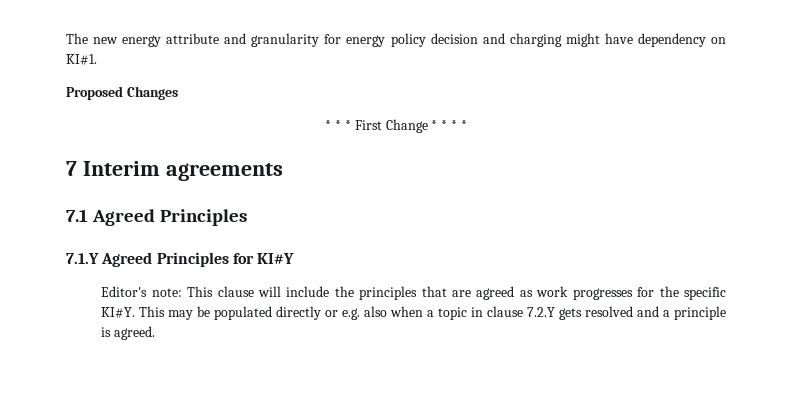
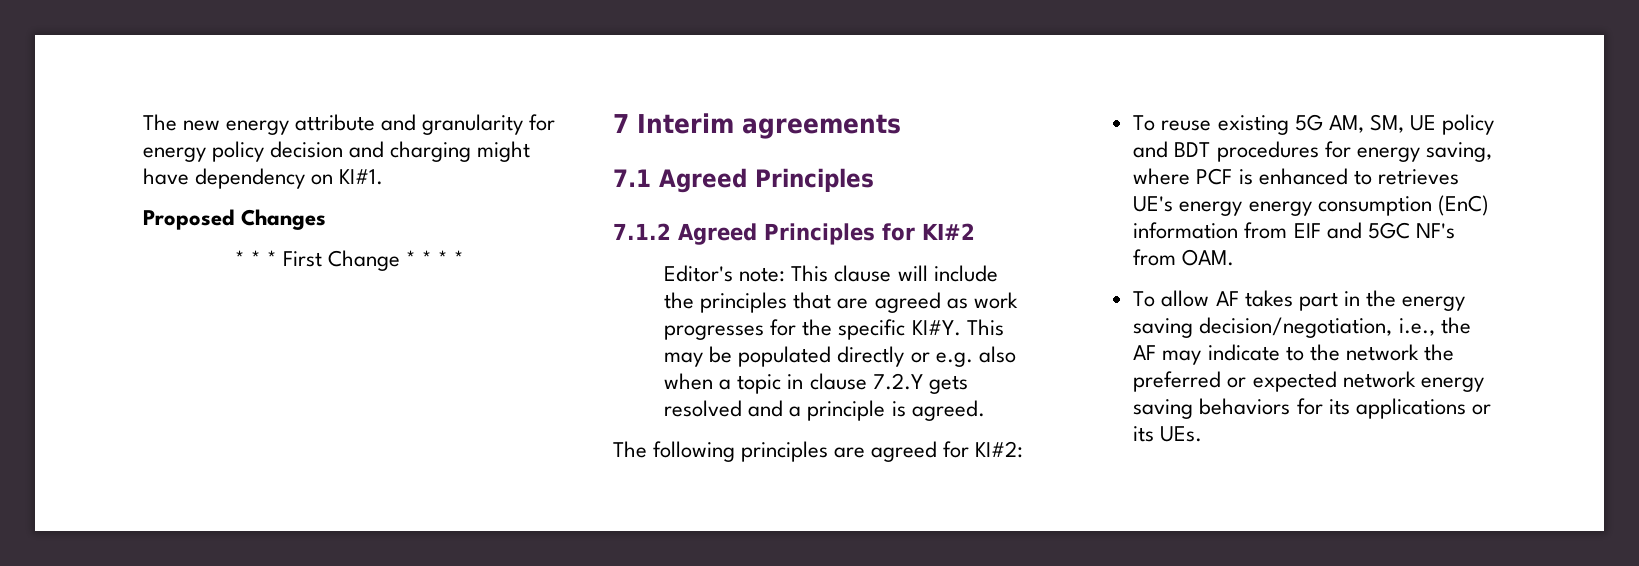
[66,253,99,264] 7.1.Y -> [613,223,671,240] 7.1.2
[257,253,295,264] KI#Y -> [922,223,975,240] KI#2
(156, 333) none -> [613,441,1024,462] [1133,114,1494,135] [1133,141,1492,162] [1133,168,1459,185] [1133,195,1489,216] [1133,222,1455,239] [1133,249,1235,266] [1133,290,1465,311] [1133,317,1471,338] [1133,344,1454,365] [1133,371,1484,392] [1133,398,1491,419] [1133,426,1203,442] // The following principles are agreed for KI#2: // To reuse existing 5G AM, SM, UE policy and BDT procedures for energy saving, where PCF is enhanced to retrieves UE's energy energy consumption (EnC) information from EIF and 5GC NF's from OAM. // To allow AF takes part in the energy saving decision/negotiation, i.e., the AF may indicate to the network the preferred or expected network energy saving behaviors for its applications or its UEs.

